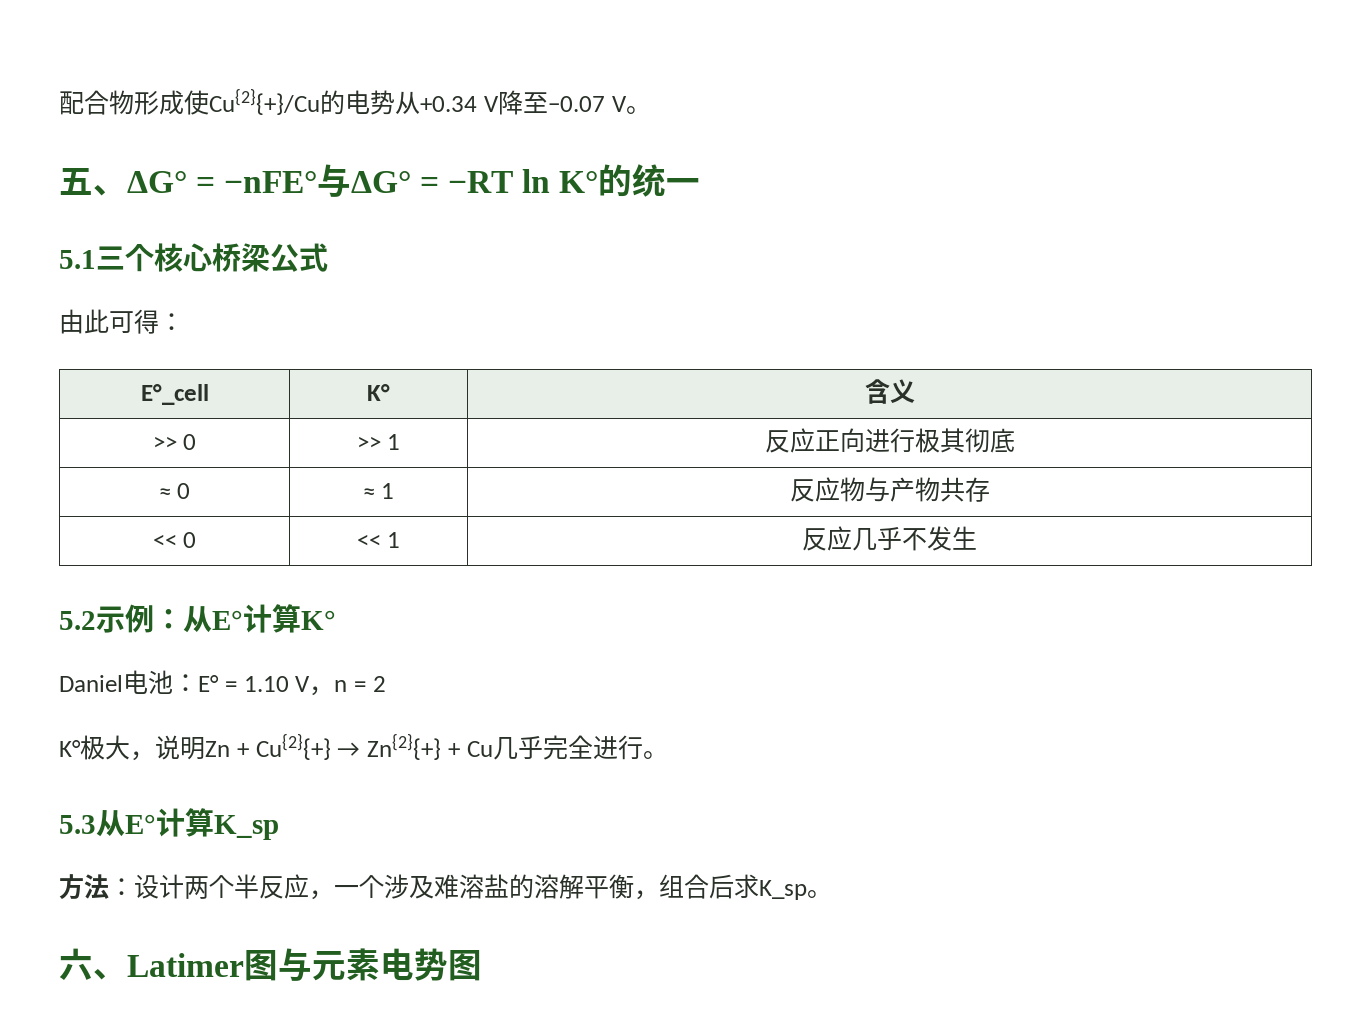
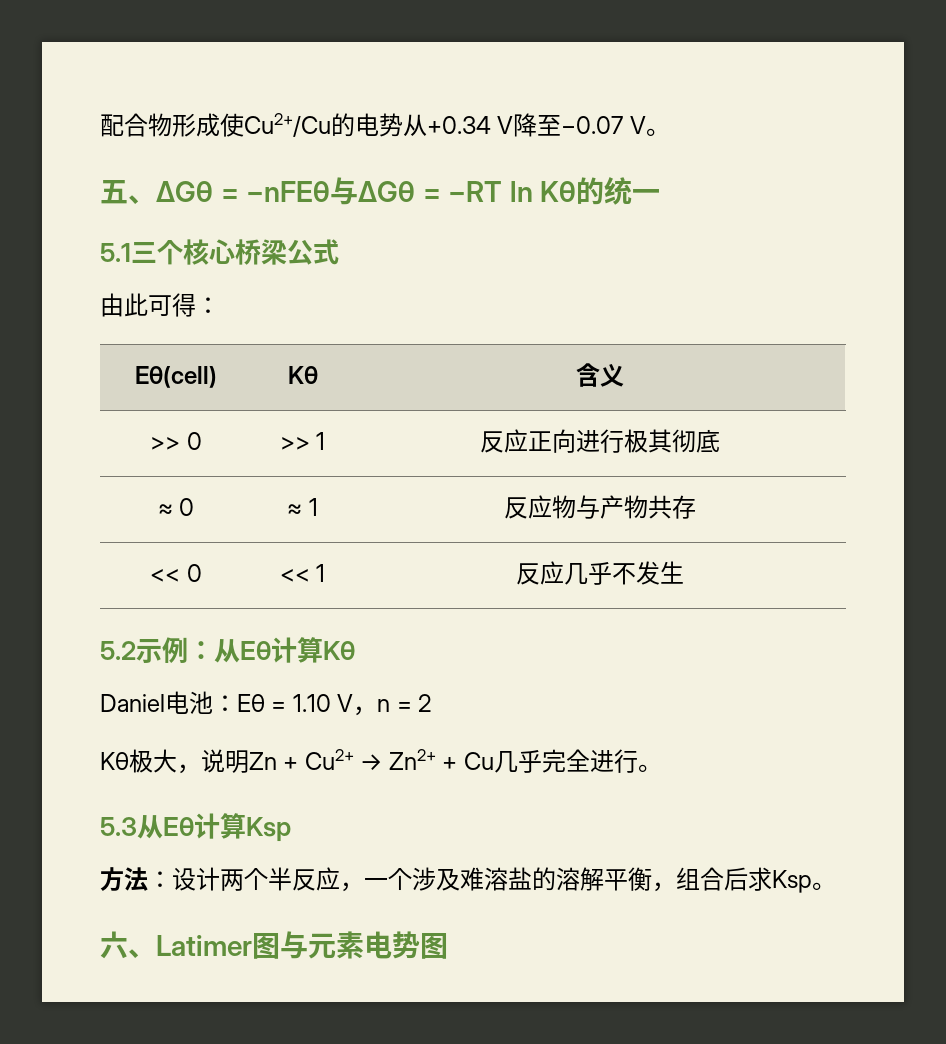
[209,88,320,115] Cu{2}{+}/Cu -> [244,113,331,137] Cu2+/Cu
[127,164,412,197] ΔG° = −nFE°与ΔG° -> [156,177,416,205] ΔGθ = −nFEθ与ΔGθ
[559,171,599,193] K° -> [540,181,577,202] Kθ
[140,384,209,405] [367,384,390,401] E°_cell | K° -> [135,366,217,388] [287,366,318,384] Eθ(cell) | Kθ
[212,604,336,633] E°计算K° -> [240,637,355,663] Eθ计算Kθ
[198,675,219,692] E° -> [237,694,265,712] Eθ
[59,740,81,757] K° -> [100,752,129,770] Kθ
[255,733,441,760] Cu{2}{+} → Zn{2}{+} -> [304,749,436,770] Cu2+ → Zn2+
[125,808,279,840] E°计算K_sp -> [163,813,291,842] Eθ计算Ksp
[759,880,807,900] K_sp -> [772,870,812,893] Ksp

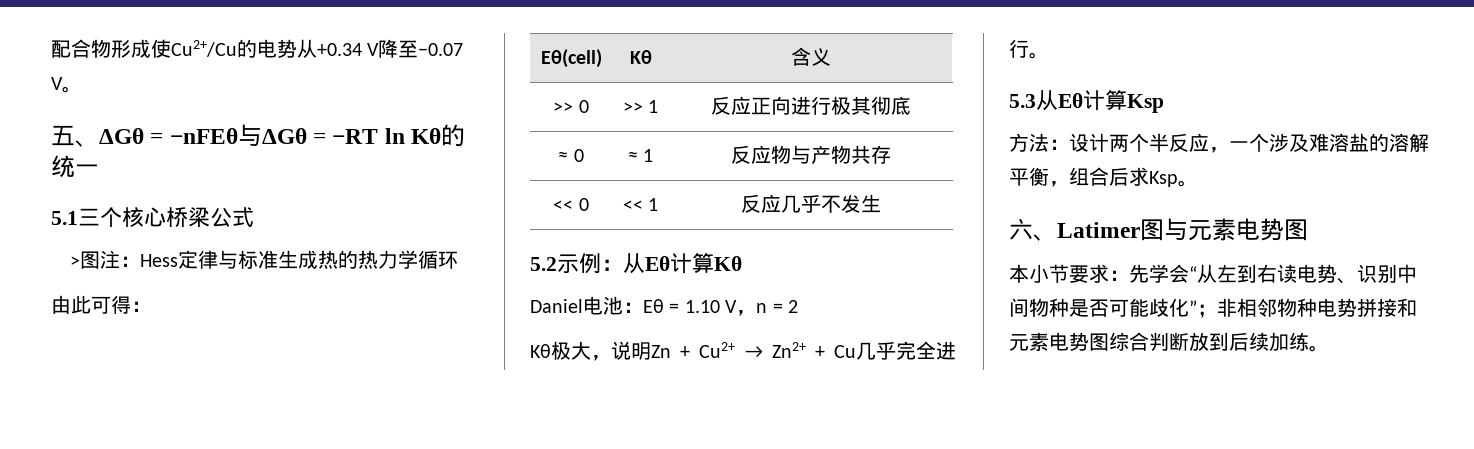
(339, 252) none -> [70,250,458,269] // >图注：Hess定律与标准生成热的热力学循环
(448, 946) none -> [1009,264,1417,284] [1009,298,1417,318] [1009,332,1329,352] // 本小节要求：先学会“从左到右读电势、识别中间物种是否可能歧化”；非相邻物种电势拼接和元素电势图综合判断放到后续加练。

